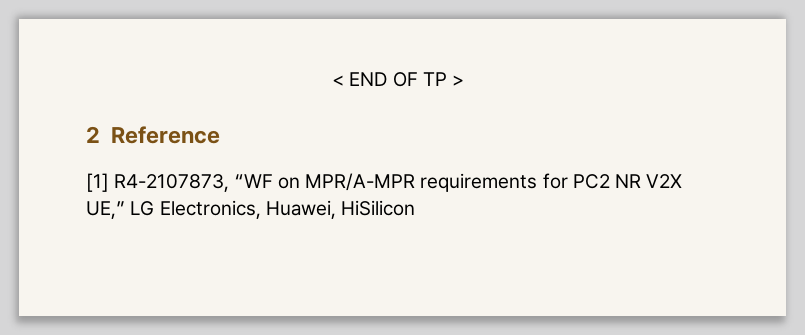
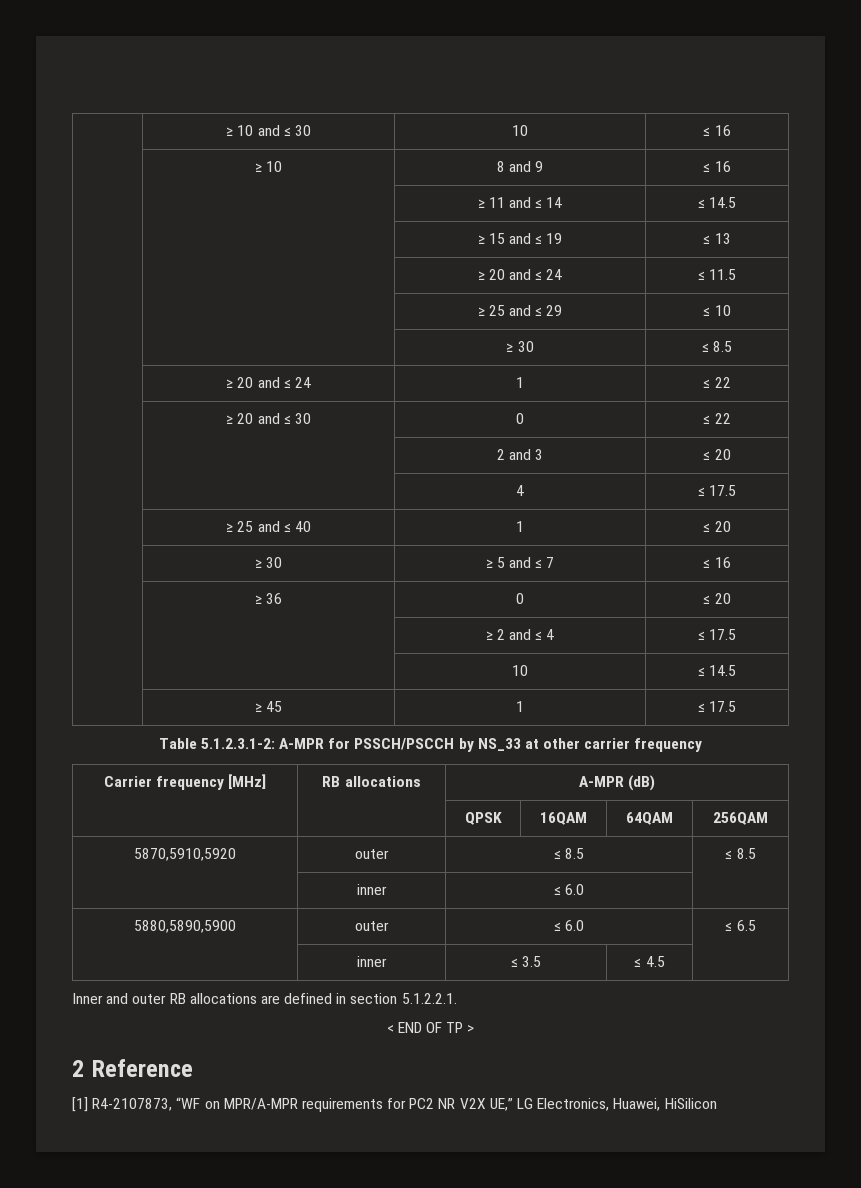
(331, 80) none -> [226,125,311,136] [512,125,528,136] [703,125,731,136] [254,161,283,172] [496,161,544,172] [703,161,731,172] [477,197,563,208] [697,197,737,208] [477,233,563,244] [703,233,731,244] [477,269,563,280] [697,269,737,280] [477,305,563,316] [703,305,731,316] [506,341,534,352] [701,341,733,352] [226,377,311,388] [516,377,524,388] [703,377,731,388] [226,413,311,424] [516,413,524,424] [703,413,731,424] [496,449,544,460] [703,449,731,460] [516,485,524,496] [697,485,737,496] [226,521,311,532] [516,521,524,532] [703,521,731,532] [254,557,283,568] [485,557,555,568] [703,557,731,568] [254,593,283,604] [516,593,524,604] [703,593,731,604] [485,629,555,640] [697,629,737,640] [512,665,528,676] [697,665,737,676] [254,701,283,712] [516,701,524,712] [697,701,737,712] [158,738,703,752] [103,774,267,790] [322,776,421,787] [578,775,656,791] [464,812,502,825] [540,812,587,825] [626,812,673,825] [713,812,768,825] [134,848,236,861] [355,849,389,859] [553,848,585,859] [725,848,756,859] [357,884,387,895] [553,884,585,895] [134,920,236,933] [355,921,389,931] [553,920,585,931] [725,920,756,931] [357,956,387,967] [510,956,542,967] [634,956,665,967] [72,993,457,1004] | ≥ 10 and ≤ 30 | 10 | ≤ 16 // | ≥ 10 | 8 and 9 | ≤ 16 // | | ≥ 11 and ≤ 14 | ≤ 14.5 // | | ≥ 15 and ≤ 19 | ≤ 13 // | | ≥ 20 and ≤ 24 | ≤ 11.5 // | | ≥ 25 and ≤ 29 | ≤ 10 // | | ≥ 30 | ≤ 8.5 // | ≥ 20 and ≤ 24 | 1 | ≤ 22 // | ≥ 20 and ≤ 30 | 0 | ≤ 22 // | | 2 and 3 | ≤ 20 // | | 4 | ≤ 17.5 // | ≥ 25 and ≤ 40 | 1 | ≤ 20 // | ≥ 30 | ≥ 5 and ≤ 7 | ≤ 16 // | ≥ 36 | 0 | ≤ 20 // | | ≥ 2 and ≤ 4 | ≤ 17.5 // | | 10 | ≤ 14.5 // | ≥ 45 | 1 | ≤ 17.5 // Table 5.1.2.3.1-2: A-MPR for PSSCH/PSCCH by NS_33 at other carrier frequency // Carrier frequency [MHz] | RB allocations | A-MPR (dB) // | | QPSK | 16QAM | 64QAM | 256QAM // 5870,5910,5920 | outer | ≤ 8.5 | ≤ 8.5 // | inner | ≤ 6.0 | // 5880,5890,5900 | outer | ≤ 6.0 | ≤ 6.5 // | inner | ≤ 3.5 | ≤ 4.5 | // Inner and outer RB allocations are defined in section 5.1.2.2.1. //

